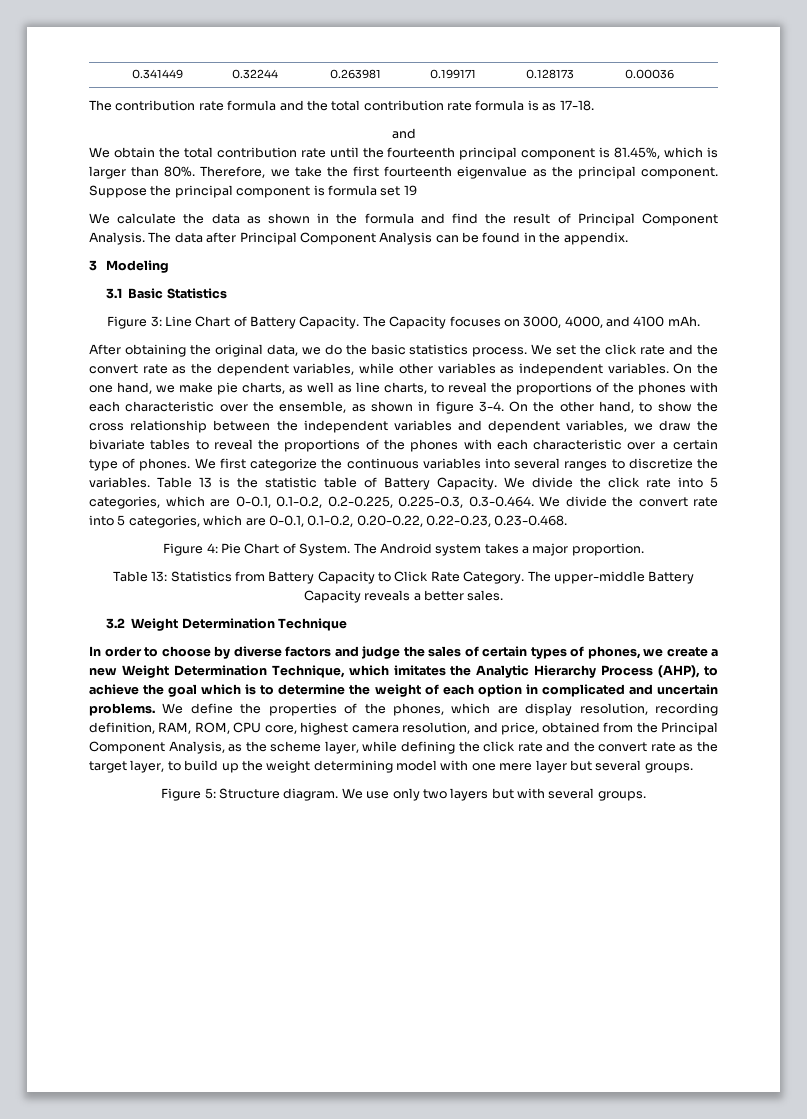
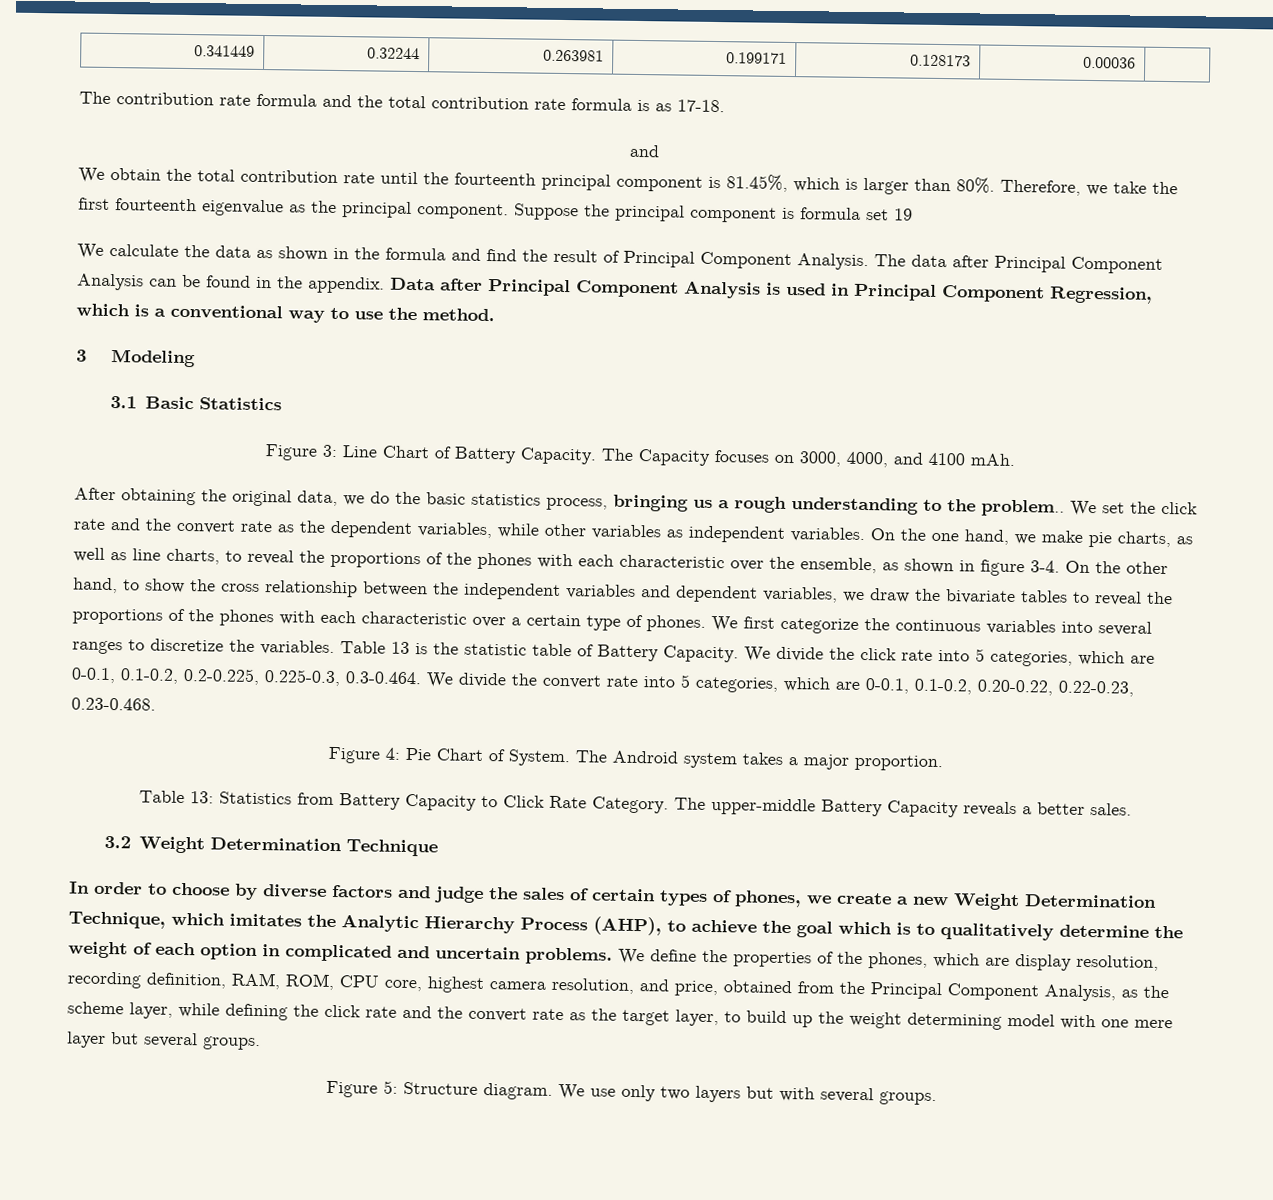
(628, 238) none -> [390,277,1153,304] [76,303,495,323] Data after Principal Component Analysis is used in Principal Component Regression, which is a conventional way to use the method.
[472,347,528,357] process. -> [546,494,1065,517] process, bringing us a rough understanding to the problem..
(275, 690) none -> [940,923,1054,941] qualitatively

